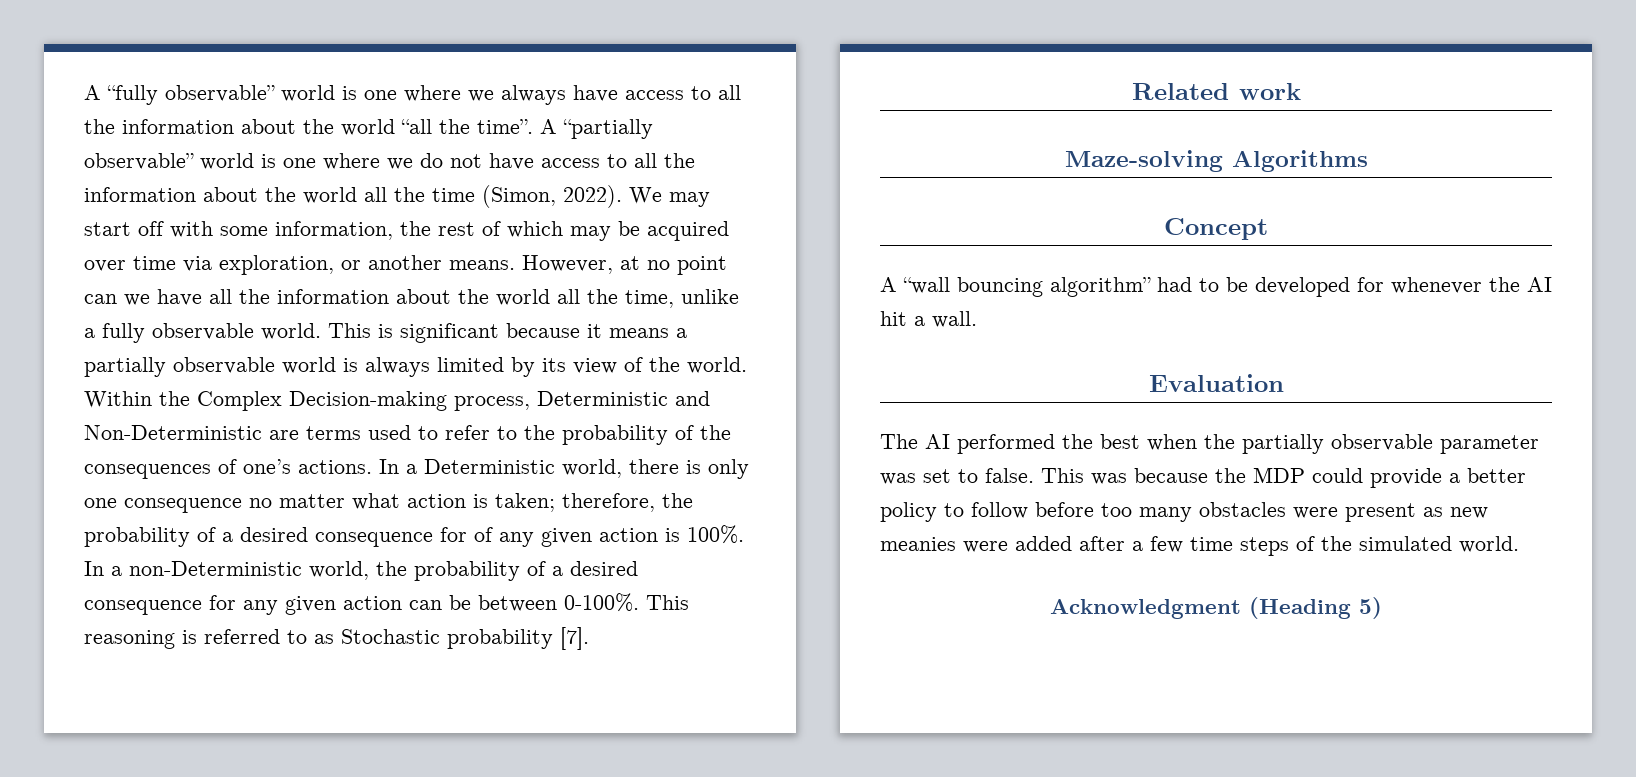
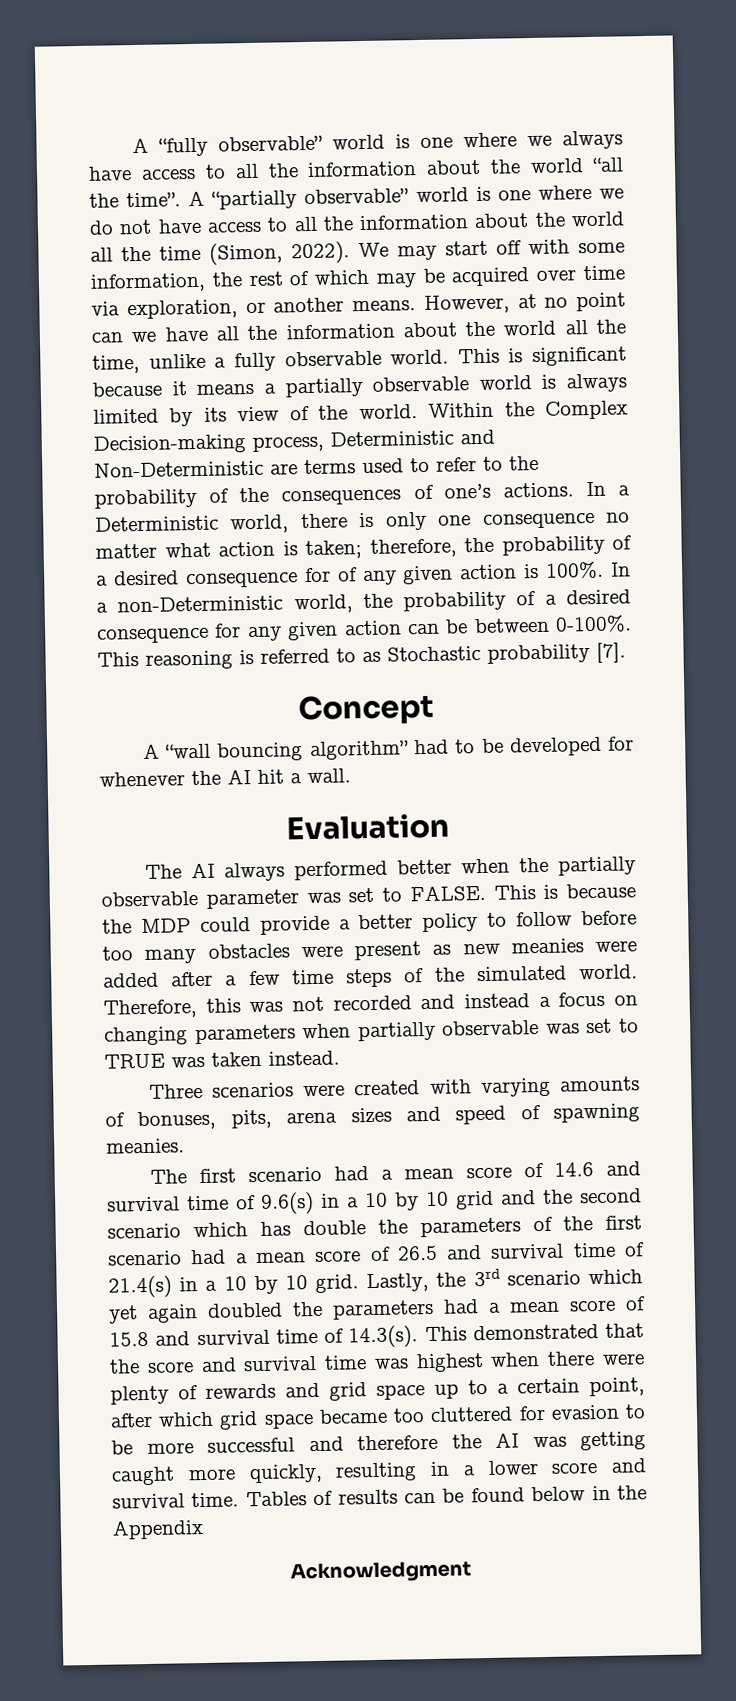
[1131,83,1301,100] [1064,150,1368,172] // Related work // Maze-solving Algorithms -> (626, 652) none
[957,434,1140,454] performed the best -> [223,859,452,882] always performed better
[985,468,1127,485] false. This was -> [409,884,559,902] FALSE. This is
(1519, 544) none -> [103,991,638,1019] [104,1018,639,1046] [104,1050,340,1069] [148,1076,640,1099] [105,1103,640,1131] [106,1138,185,1154] [149,1161,642,1184] [107,1188,642,1215] [107,1215,642,1239] [108,1242,645,1266] [108,1268,643,1299] [108,1296,646,1324] [109,1323,644,1349] [109,1351,645,1374] [110,1377,645,1405] [110,1404,646,1430] [111,1431,646,1455] [111,1458,647,1486] [112,1485,647,1509] [112,1519,204,1540] Therefore, this was not recorded and instead a focus on changing parameters when partially observable was set to TRUE was taken instead. // Three scenarios were created with varying amounts of bonuses, pits, arena sizes and speed of spawning meanies. // The first scenario had a mean score of 14.6 and survival time of 9.6(s) in a 10 by 10 grid and the second scenario which has double the parameters of the first scenario had a mean score of 26.5 and survival time of 21.4(s) in a 10 by 10 grid. Lastly, the 3rd scenario which yet again doubled the parameters had a mean score of 15.8 and survival time of 14.3(s). This demonstrated that the score and survival time was highest when there were plenty of rewards and grid space up to a certain point, after which grid space became too cluttered for evasion to be more successful and therefore the AI was getting caught more quickly, resulting in a lower score and survival time. Tables of results can be found below in the Appendix
[1249,597,1382,619] (Heading 5) -> (471, 1572) none

